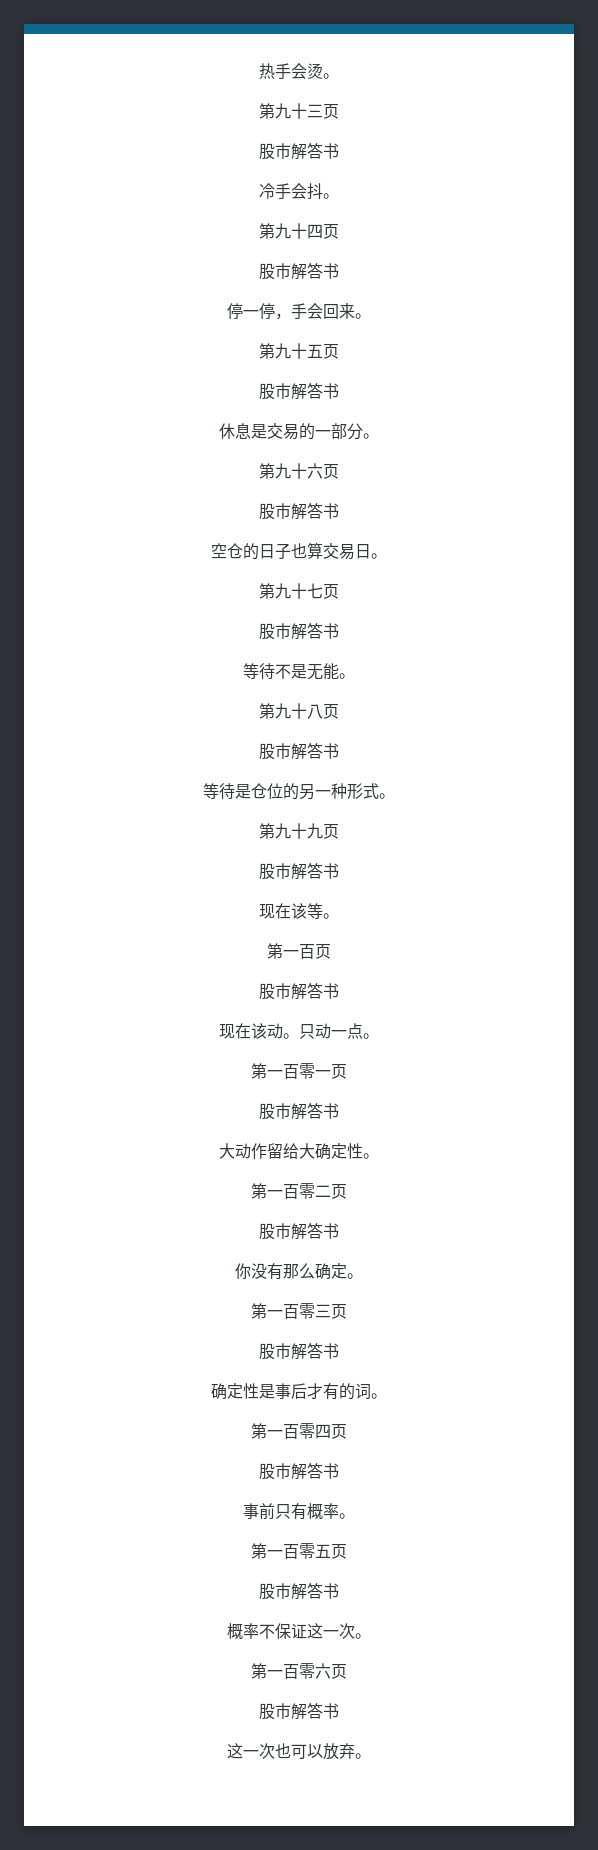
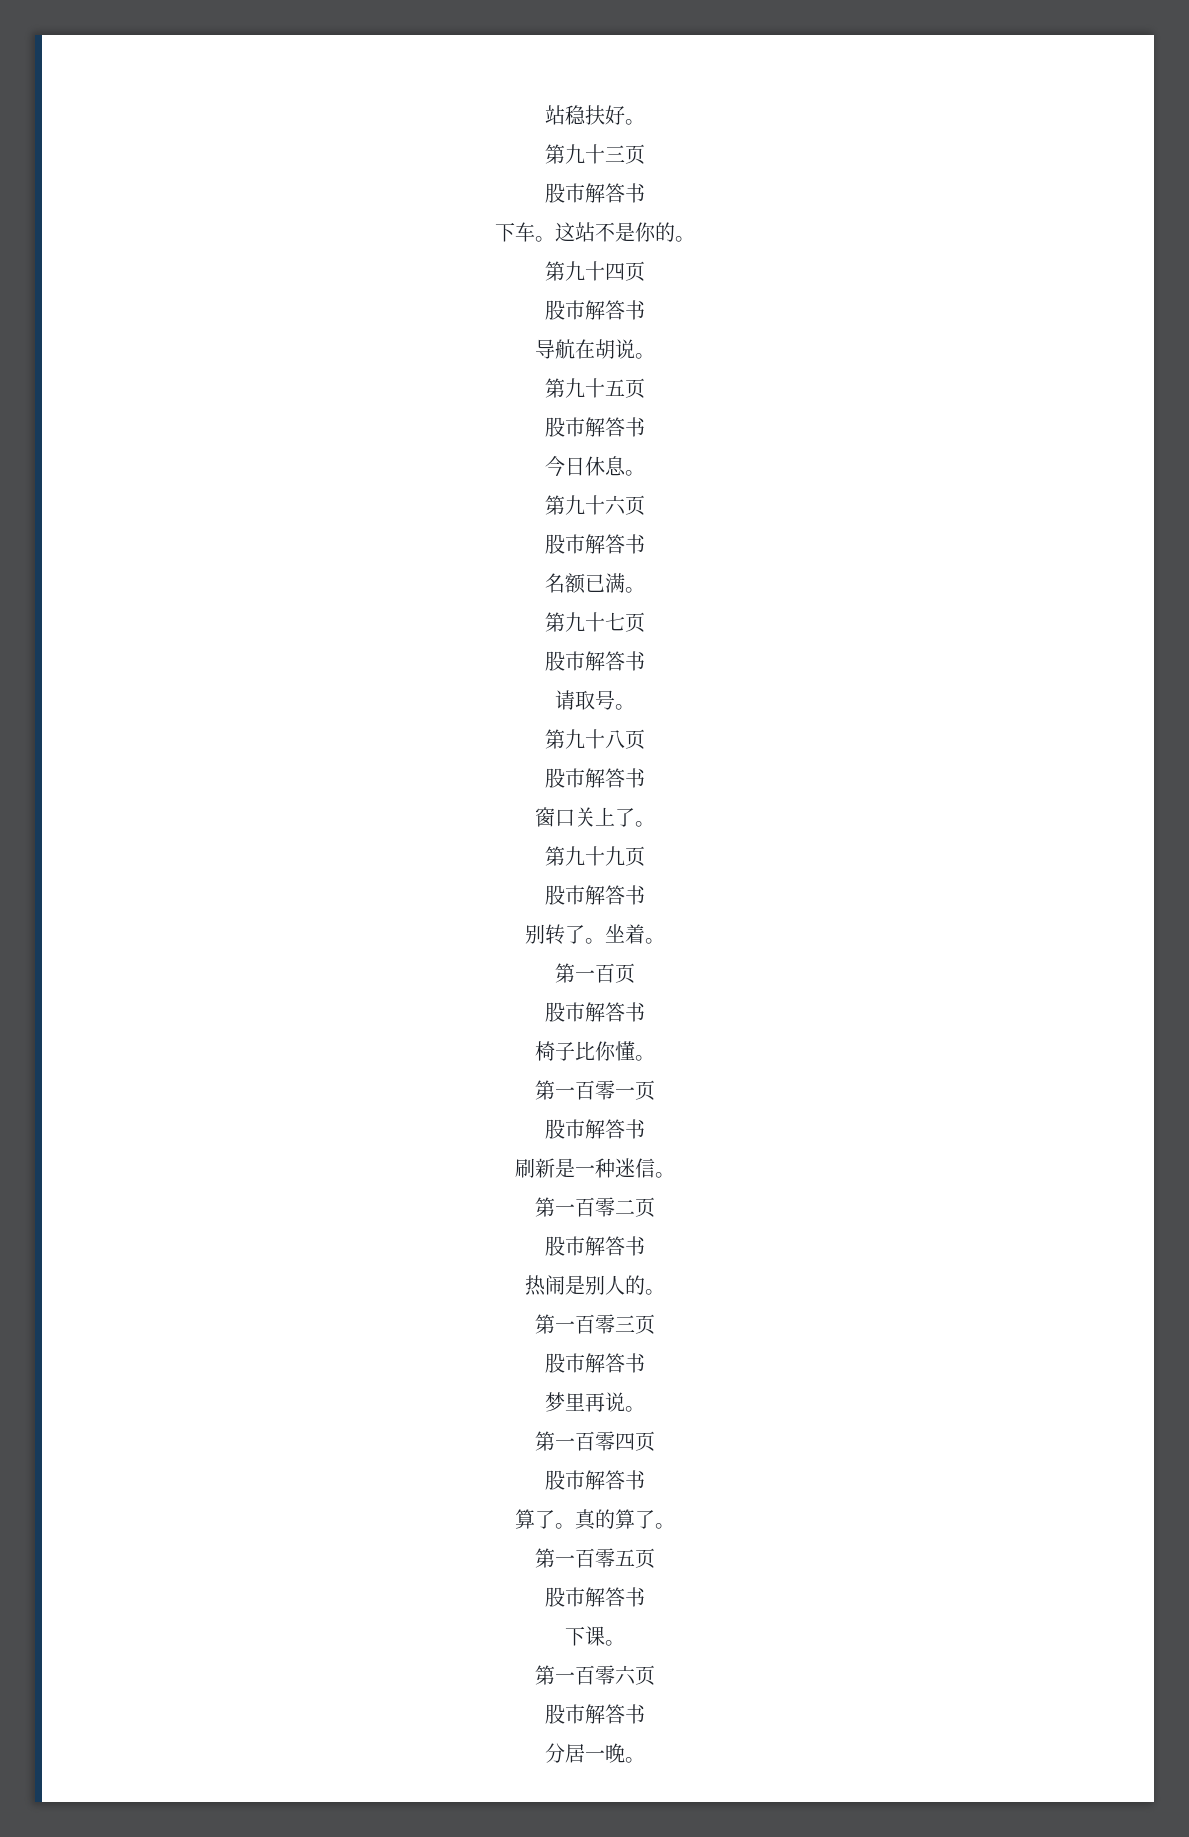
[259,63,323,80] 热手会烫 -> [544,105,625,125] 站稳扶好
[259,183,323,200] 冷手会抖 -> [494,222,675,242] 下车。这站不是你的
[227,303,355,320] 停一停，手会回来 -> [534,339,635,359] 导航在胡说
[219,423,363,440] 休息是交易的一部分 -> [544,456,626,477] 今日休息
[211,542,371,560] 空仓的日子也算交易日 -> [544,573,625,594] 名额已满
[243,663,339,680] 等待不是无能 -> [554,690,615,710] 请取号
[203,783,379,800] 等待是仓位的另一种形式 -> [534,807,635,827] 窗口关上了
[259,903,323,919] 现在该等 -> [524,924,645,945] 别转了。坐着
[219,1023,363,1039] 现在该动。只动一点 -> [534,1041,635,1061] 椅子比你懂
[219,1143,363,1160] 大动作留给大确定性 -> [514,1158,655,1178] 刷新是一种迷信
[235,1263,347,1280] 你没有那么确定 -> [524,1275,645,1296] 热闹是别人的
[211,1383,371,1400] 确定性是事后才有的词 -> [544,1392,625,1412] 梦里再说
[243,1503,339,1520] 事前只有概率 -> [514,1509,655,1530] 算了。真的算了
[227,1623,355,1640] 概率不保证这一次 -> [564,1626,605,1646] 下课
[227,1743,355,1760] 这一次也可以放弃 -> [544,1743,625,1763] 分居一晚

